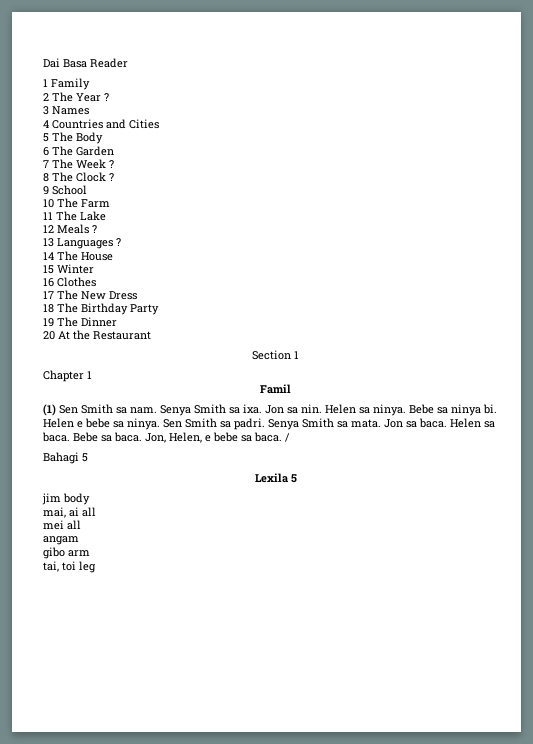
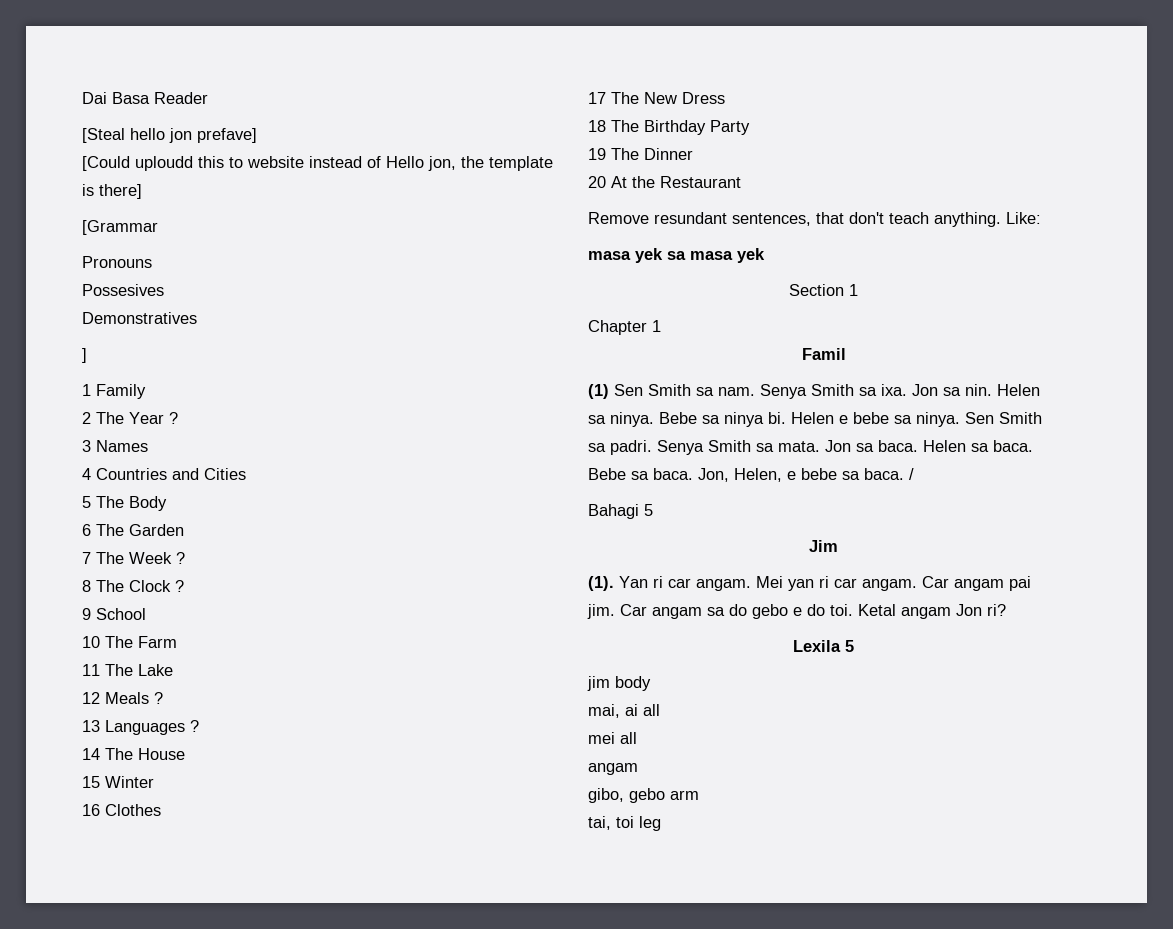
(128, 63) none -> [82,128,257,143] [82,156,553,171] [82,184,142,199] [82,220,158,235] [82,256,152,268] [82,284,164,296] [82,312,197,324] [82,348,87,363] // [Steal hello jon prefave] // [Could uploudd this to website instead of Hello jon, the template is there] // [Grammar // Pronouns // Possesives // Demonstratives // ]
(151, 335) none -> [588,212,1041,227] [588,248,765,263] // Remove resundant sentences, that don't teach anything. Like: // masa yek sa masa yek
(88, 457) none -> [809,540,838,552] [588,576,1031,591] [587,604,1006,619] // Jim // (1). Yan ri car angam. Mei yan ri car angam. Car angam pai jim. Car angam sa do gebo e do toi. Ketal angam Jon ri?
[43,547,65,559] gibo -> [588,788,665,803] gibo, gebo

